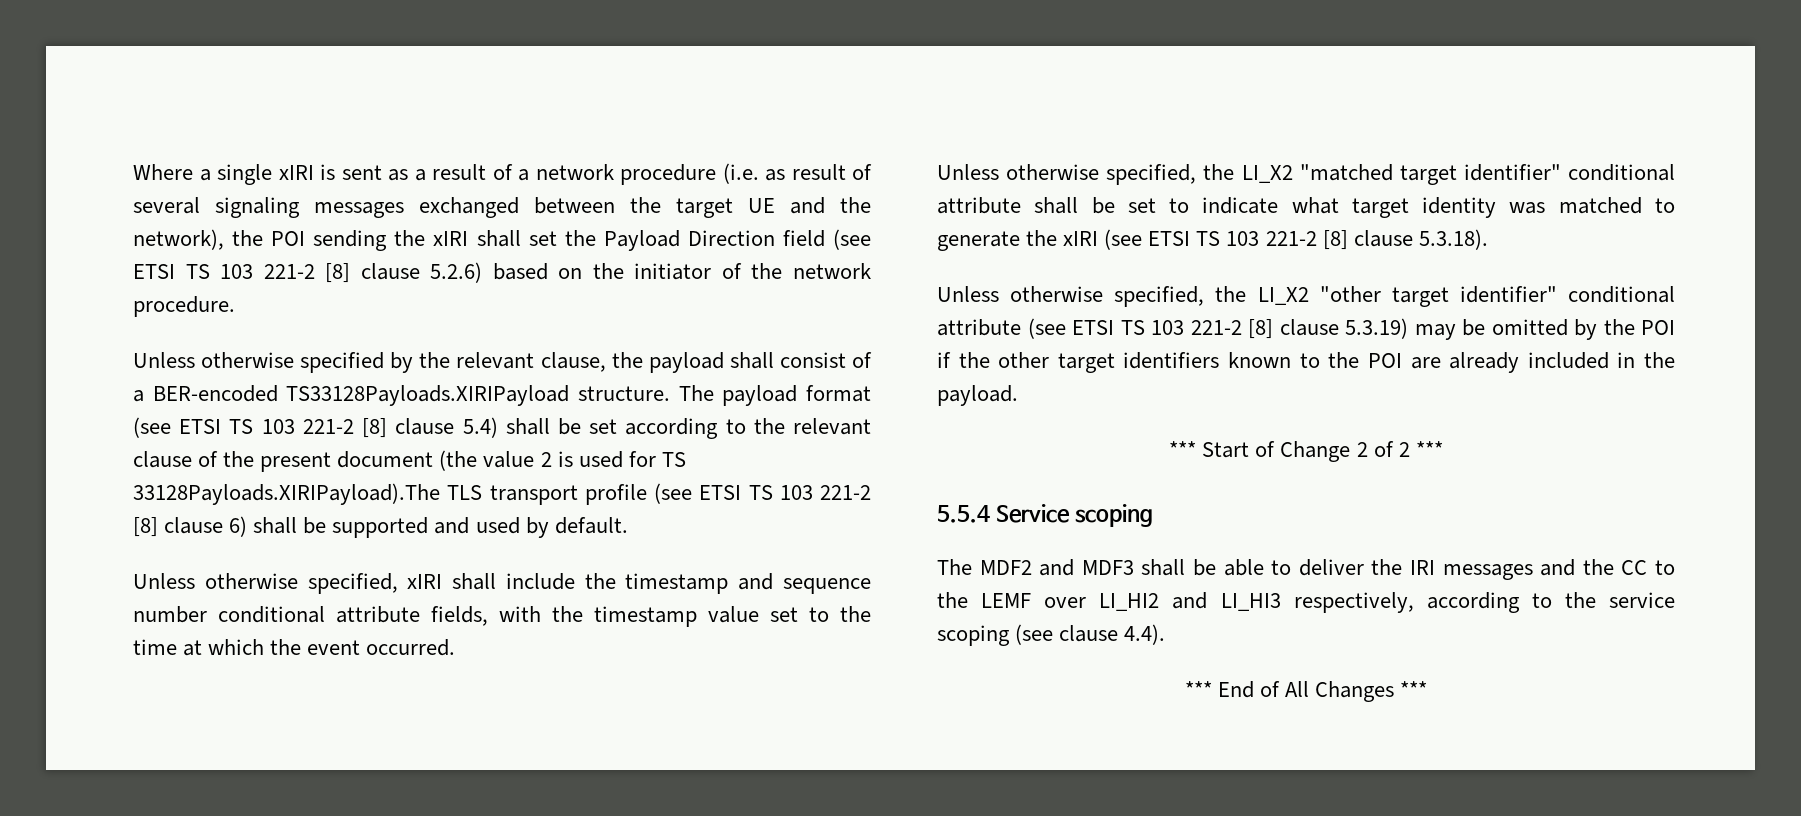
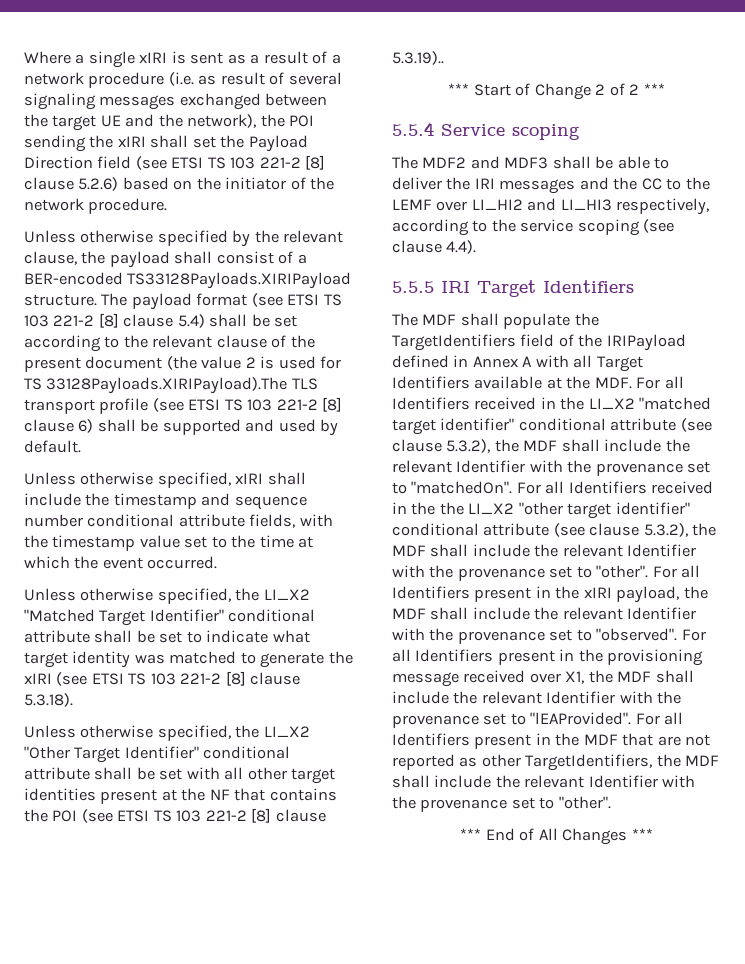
[1299,164,1561,185] "matched target identifier" -> [24,609,224,626] "Matched Target Identifier"
[1319,286,1675,307] [937,318,1675,340] [937,352,1676,373] [937,385,1018,406] "other target identifier" conditional attribute (see ETSI TS 103 221-2 [8] clause 5.3.19) may be omitted by the POI if the other target identifiers known to the POI are already included in the payload. -> [24,746,291,763] [24,767,336,784] [24,788,337,804] [24,808,326,823] [392,51,444,65] "Other Target Identifier" conditional attribute shall be set with all other target identities present at the NF that contains the POI (see ETSI TS 103 221-2 [8] clause 5.3.19)..
(1166, 634) none -> [392,280,634,297] [392,313,599,329] [392,334,686,351] [392,355,643,372] [392,376,684,389] [392,397,712,410] [392,418,712,435] [392,439,690,453] [392,460,711,476] [392,481,714,494] [392,502,690,519] [392,523,717,537] [392,544,697,557] [392,565,701,581] [392,586,708,603] [392,607,697,620] [392,628,706,644] [392,649,704,666] [392,670,694,687] [392,691,682,704] [392,712,684,728] [392,733,711,749] [392,754,720,771] [392,775,696,788] [392,796,611,812] // 5.5.5 IRI Target Identifiers // The MDF shall populate the TargetIdentifiers field of the IRIPayload defined in Annex A with all Target Identifiers available at the MDF. For all Identifiers received in the LI_X2 "matched target identifier" conditional attribute (see clause 5.3.2), the MDF shall include the relevant Identifier with the provenance set to "matchedOn". For all Identifiers received in the the LI_X2 "other target identifier" conditional attribute (see clause 5.3.2), the MDF shall include the relevant Identifier with the provenance set to "other". For all Identifiers present in the xIRI payload, the MDF shall include the relevant Identifier with the provenance set to "observed". For all Identifiers present in the provisioning message received over X1, the MDF shall include the relevant Identifier with the provenance set to "lEAProvided". For all Identifiers present in the MDF that are not reported as other TargetIdentifiers, the MDF shall include the relevant Identifier with the provenance set to "other".

